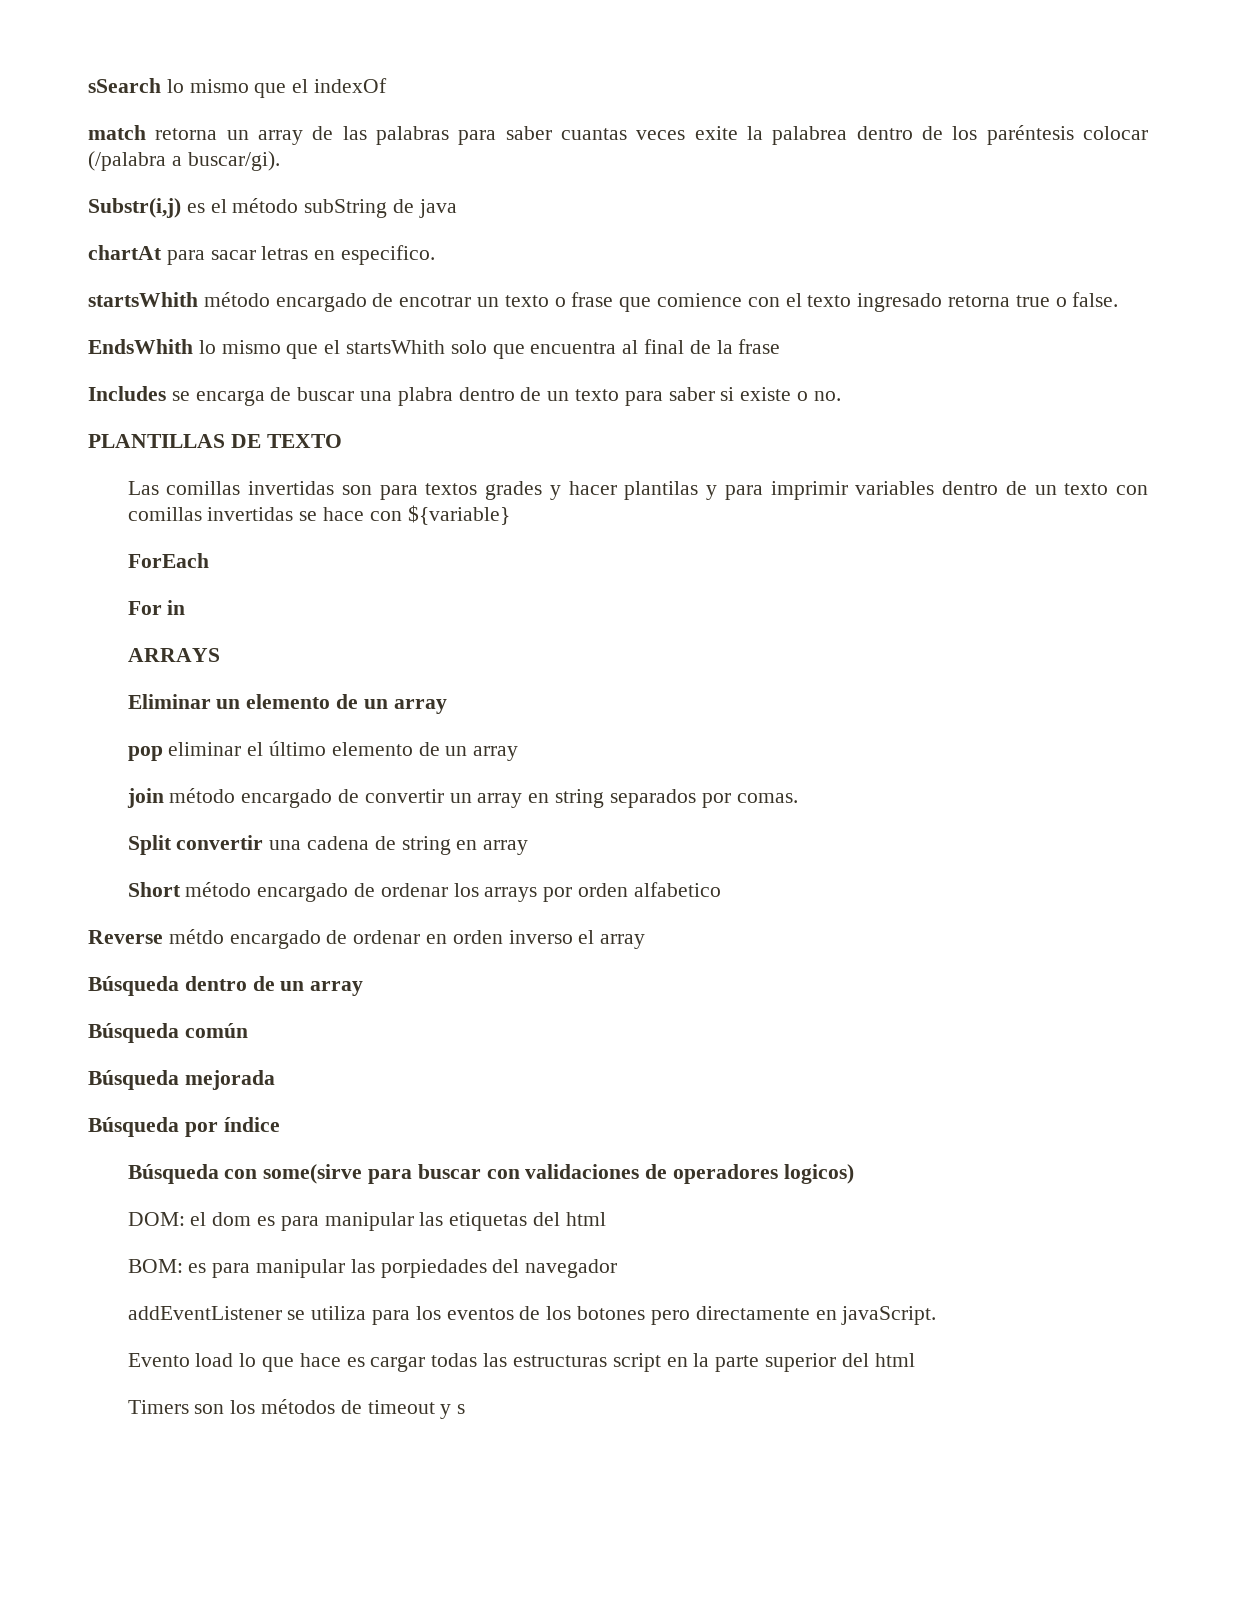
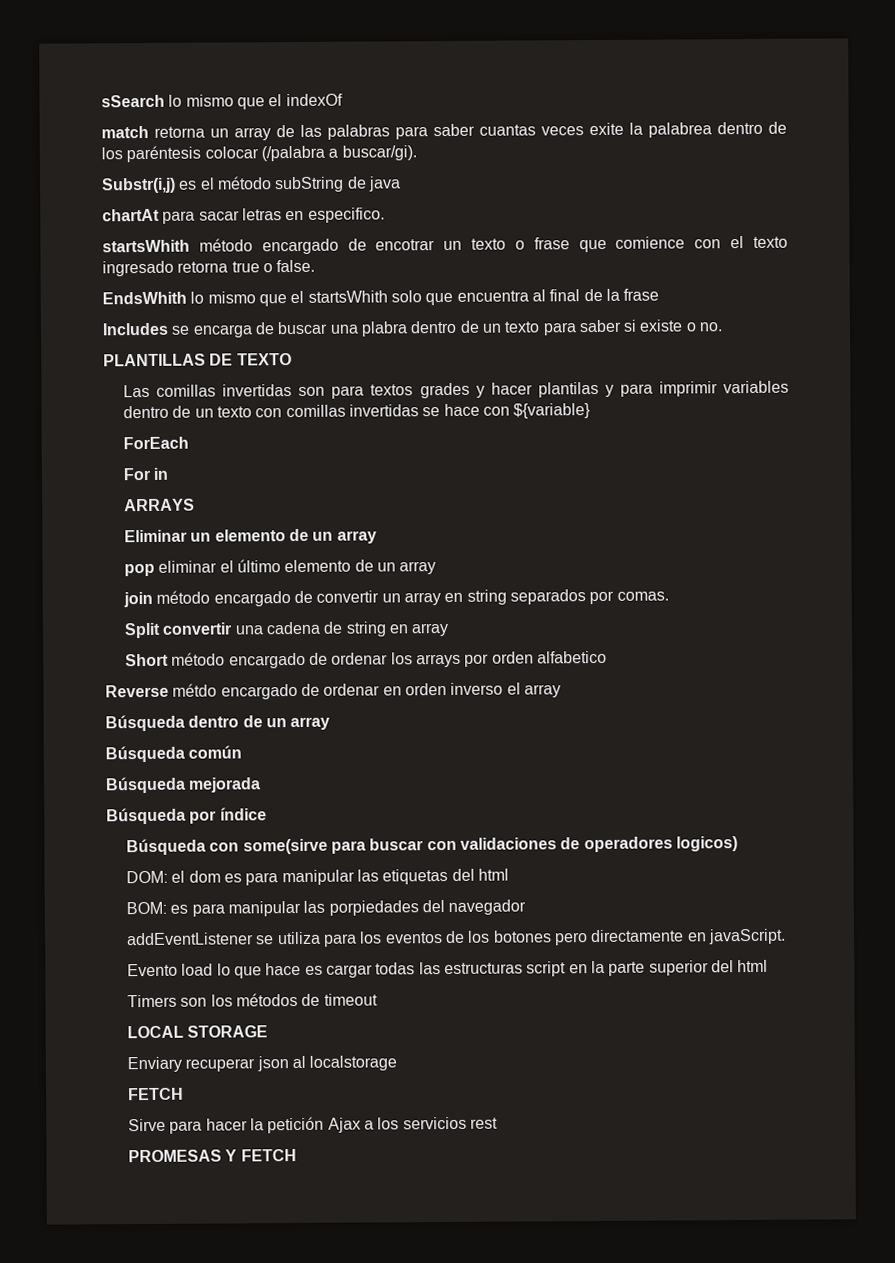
[440,1404,466,1419] y s -> [127,1025,269,1039] [127,1055,398,1073] [128,1087,185,1101] [128,1116,498,1134] [128,1149,297,1163] // LOCAL STORAGE // Enviary recuperar json al localstorage // FETCH // Sirve para hacer la petición Ajax a los servicios rest // PROMESAS Y FETCH

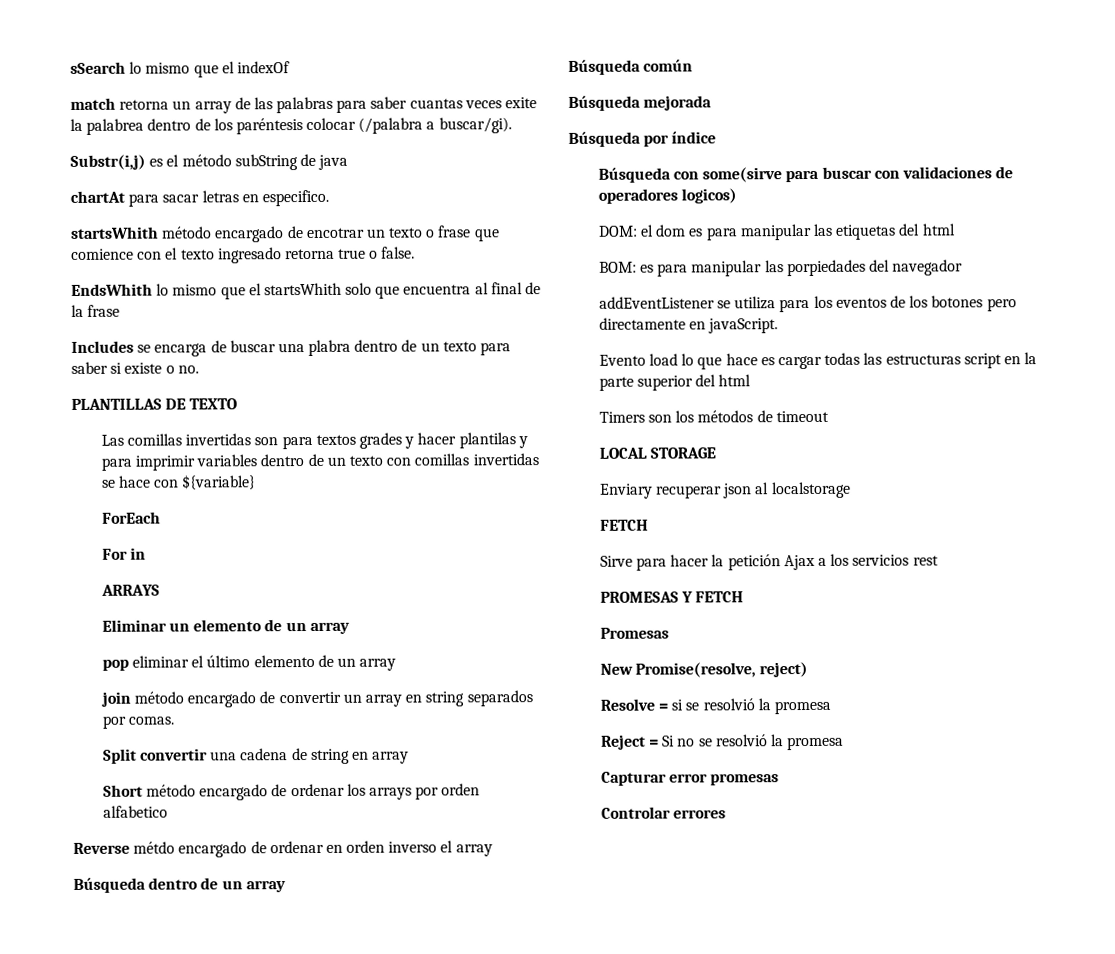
(297, 1155) none -> [599,627,669,639] [599,661,809,678] [599,698,831,715] [600,734,845,751] [600,771,780,786] [600,806,727,819] // Promesas // New Promise(resolve, reject) // Resolve = si se resolvió la promesa // Reject = Si no se resolvió la promesa // Capturar error promesas // Controlar errores

